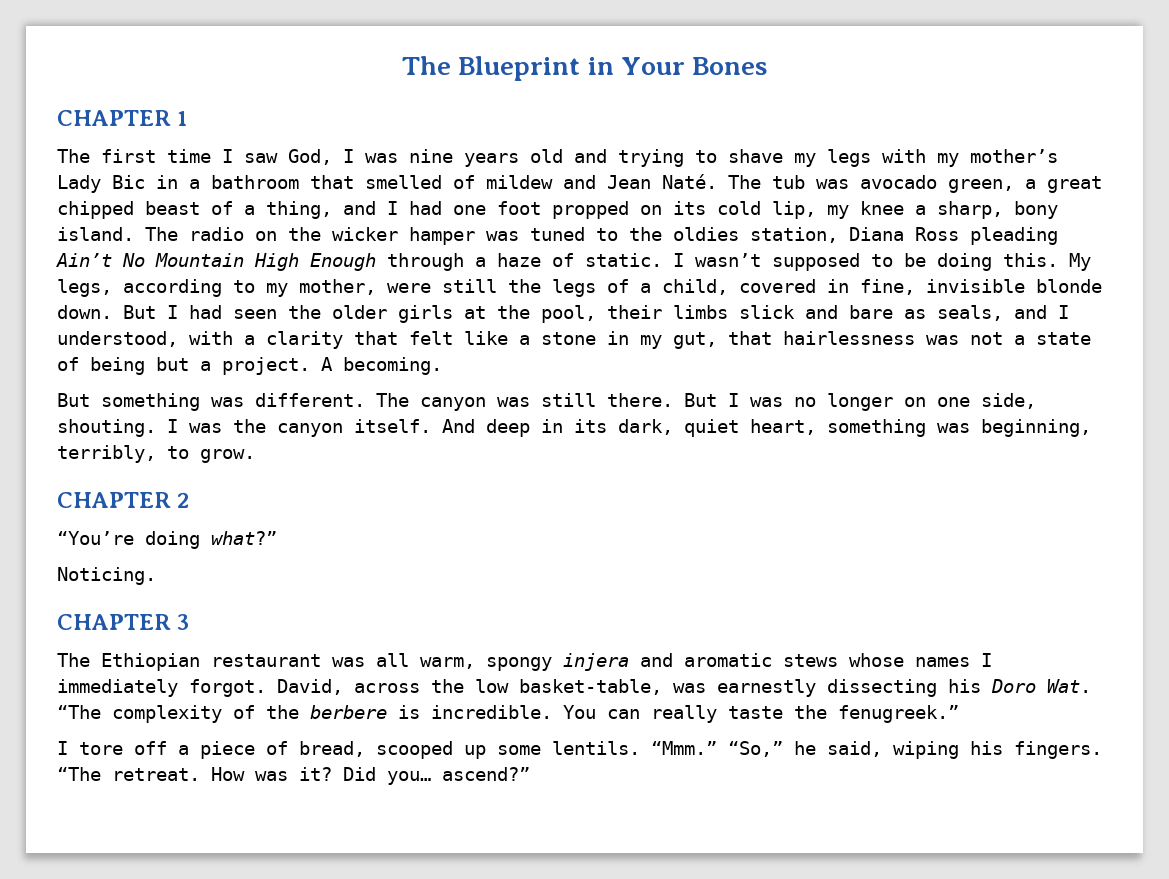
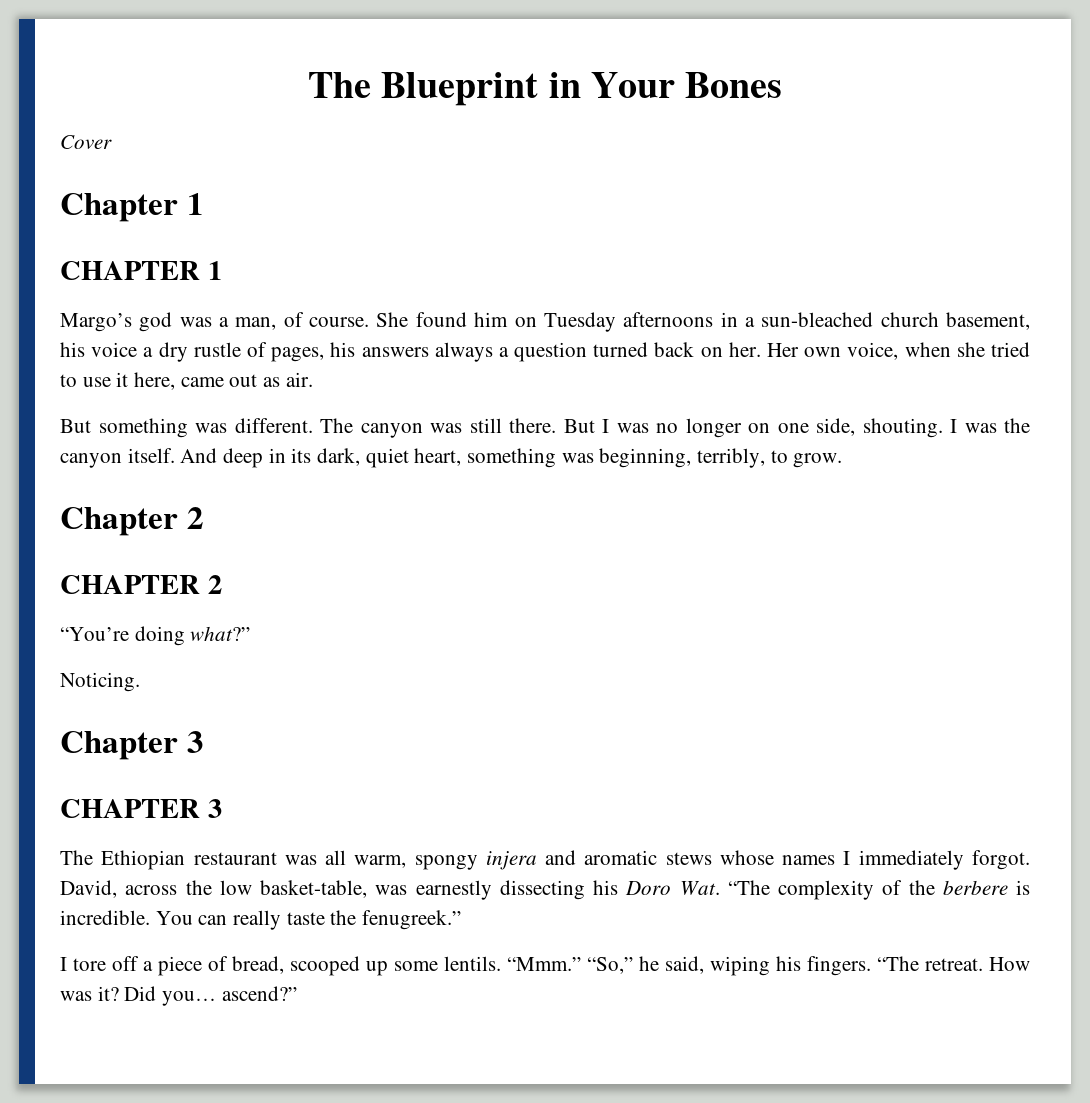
(768, 66) none -> [60,135,112,149] [60,193,204,222] // Cover // Chapter 1
[57,149,1058,167] [57,174,1102,193] [57,201,1058,219] [57,227,1058,245] [56,253,1091,271] [57,279,1102,297] [57,305,1069,323] [57,331,1091,349] [57,357,442,375] The first time I saw God, I was nine years old and trying to shave my legs with my mother’s Lady Bic in a bathroom that smelled of mildew and Jean Naté. The tub was avocado green, a great chipped beast of a thing, and I had one foot propped on its cold lip, my knee a sharp, bony island. The radio on the wicker hamper was tuned to the oldies station, Diana Ross pleading Ain’t No Mountain High Enough through a haze of static. I wasn’t supposed to be doing this. My legs, according to my mother, were still the legs of a child, covered in fine, invisible blonde down. But I had seen the older girls at the pool, their limbs slick and bare as seals, and I understood, with a clarity that felt like a stone in my gut, that hairlessness was not a state of being but a project. A becoming. -> [60,312,1031,332] [60,342,1030,362] [60,372,313,390] Margo’s god was a man, of course. She found him on Tuesday afternoons in a sun-bleached church basement, his voice a dry rustle of pages, his answers always a question turned back on her. Her own voice, when she tried to use it here, came out as air.
(255, 456) none -> [60,507,204,536] // Chapter 2
(156, 576) none -> [60,731,204,760] // Chapter 3

